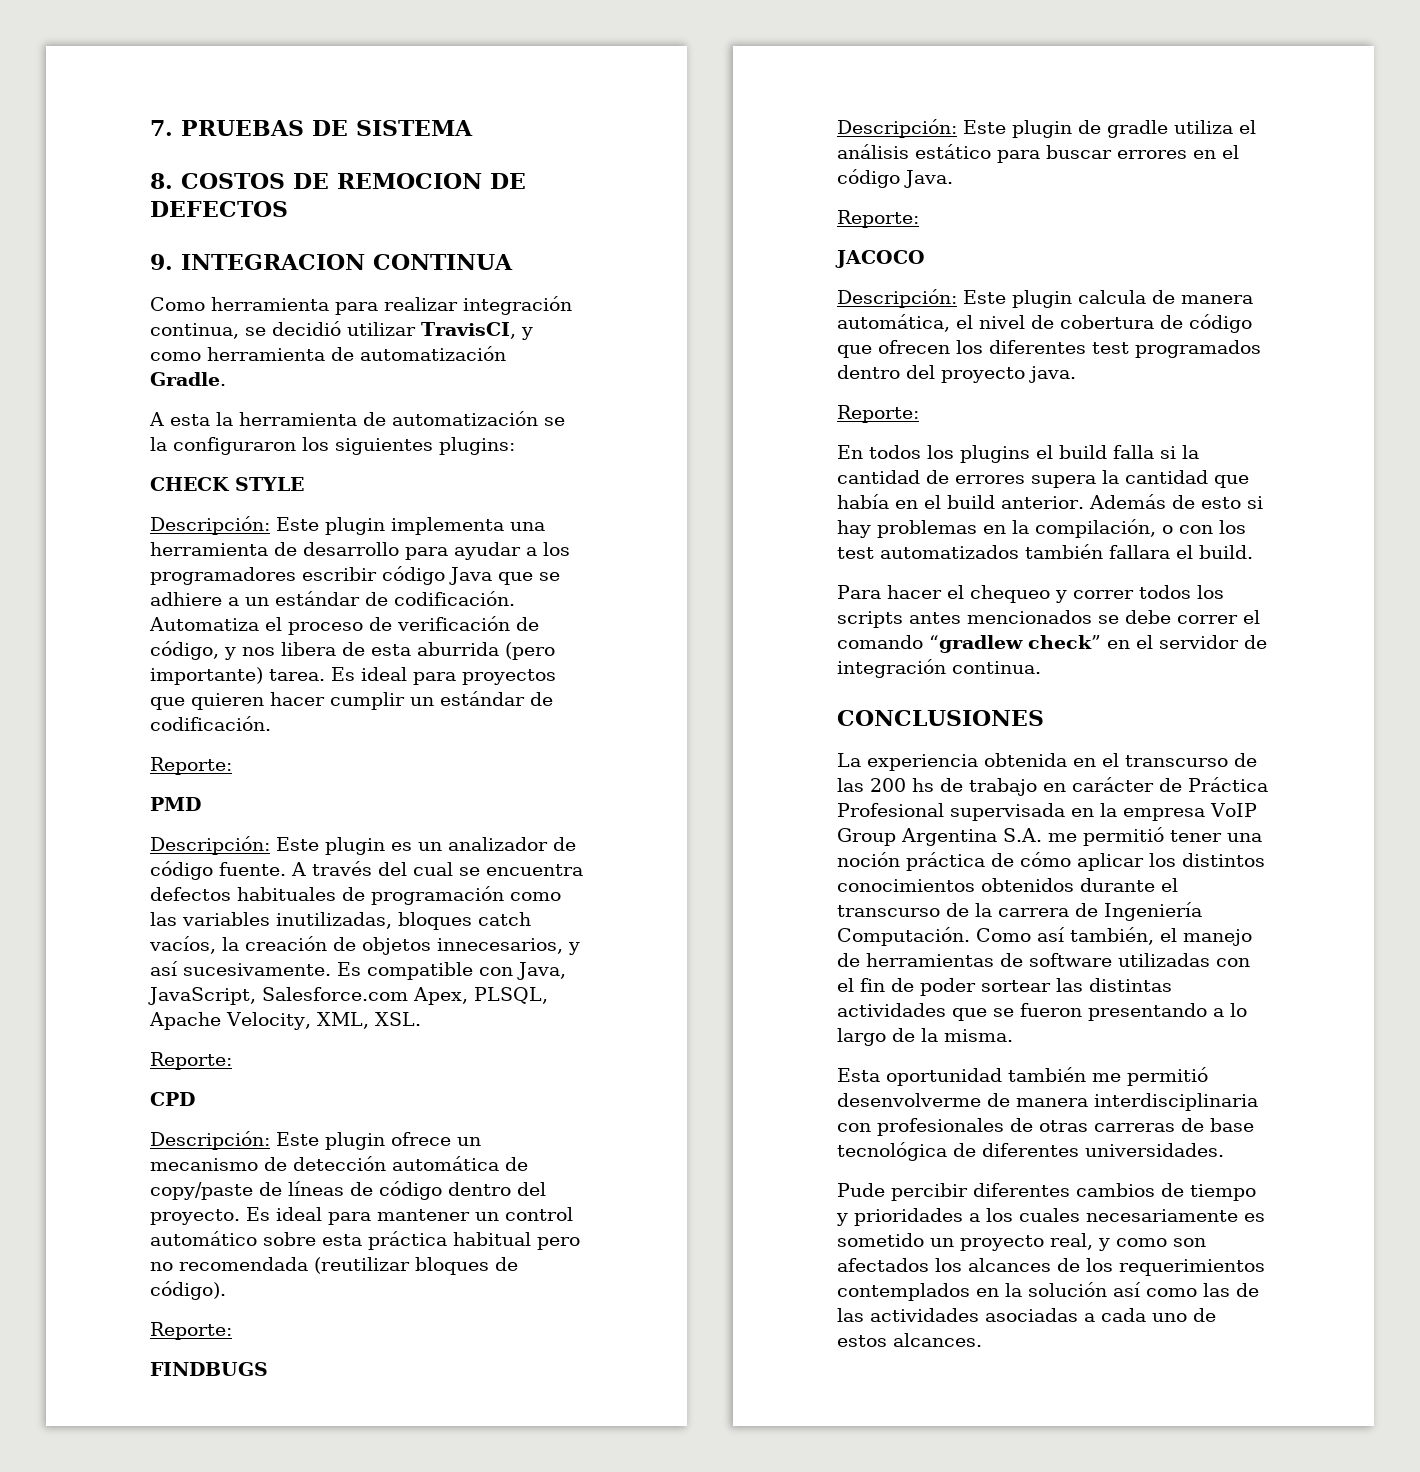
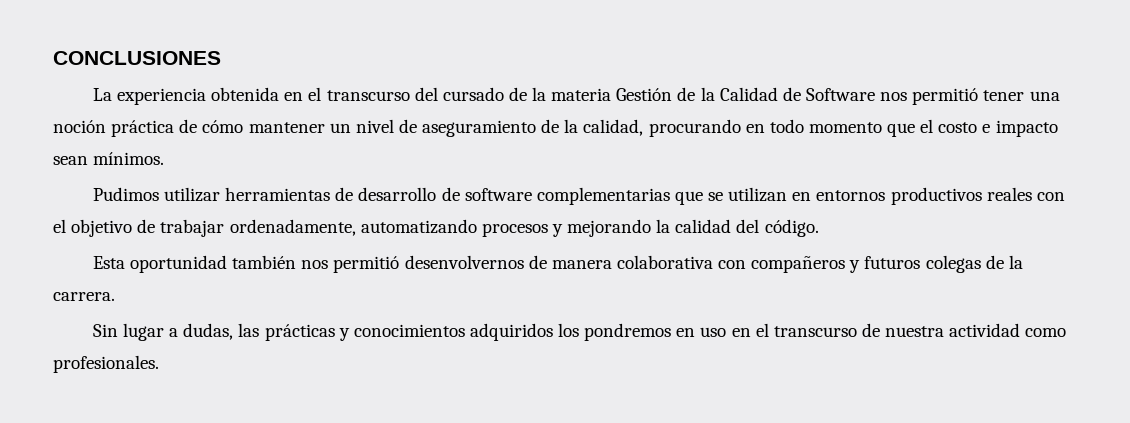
[150,120,473,136] [150,173,526,189] [150,201,288,217] [150,254,513,270] [150,296,572,315] [150,321,533,340] [150,346,506,361] [150,372,226,386] [149,411,565,426] [150,437,515,455] [150,477,304,491] [150,516,545,535] [150,542,570,560] [150,566,560,585] [150,591,515,606] [149,616,539,635] [150,641,555,660] [150,667,556,685] [150,691,553,710] [150,716,271,731] [150,757,232,775] [150,797,201,811] [150,836,576,855] [150,861,583,880] [150,886,561,905] [150,912,531,930] [149,936,580,955] [150,961,566,980] [148,987,548,1005] [149,1012,421,1030] [150,1052,232,1070] [150,1092,195,1106] [150,1131,481,1150] [150,1156,528,1171] [150,1181,546,1200] [150,1207,573,1225] [150,1231,580,1250] [150,1257,518,1275] [150,1281,226,1300] [150,1322,232,1340] [150,1362,268,1376] [837,119,1256,138] [837,144,1239,163] [837,169,953,188] [837,210,919,228] [835,250,925,268] [837,289,1253,308] [837,314,1252,333] [837,340,1261,358] [837,365,1076,383] [837,405,919,423] [837,445,1199,463] [837,470,1249,488] [837,494,1263,509] [837,519,1246,538] [837,544,1253,559] [837,585,1224,603] [837,610,1260,628] [837,635,1267,653] [837,659,1041,678] 7. PRUEBAS DE SISTEMA // 8. COSTOS DE REMOCION DE DEFECTOS // 9. INTEGRACION CONTINUA // Como herramienta para realizar integración continua, se decidió utilizar TravisCI, y como herramienta de automatización Gradle. // A esta la herramienta de automatización se la configuraron los siguientes plugins: // CHECK STYLE // Descripción: Este plugin implementa una herramienta de desarrollo para ayudar a los programadores escribir código Java que se adhiere a un estándar de codificación. Automatiza el proceso de verificación de código, y nos libera de esta aburrida (pero importante) tarea. Es ideal para proyectos que quieren hacer cumplir un estándar de codificación. // Reporte: // PMD // Descripción: Este plugin es un analizador de código fuente. A través del cual se encuentra defectos habituales de programación como las variables inutilizadas, bloques catch vacíos, la creación de objetos innecesarios, y así sucesivamente. Es compatible con Java, JavaScript, Salesforce.com Apex, PLSQL, Apache Velocity, XML, XSL. // Reporte: // CPD // Descripción: Este plugin ofrece un mecanismo de detección automática de copy/paste de líneas de código dentro del proyecto. Es ideal para mantener un control automático sobre esta práctica habitual pero no recomendada (reutilizar bloques de código). // Reporte: // FINDBUGS // Descripción: Este plugin de gradle utiliza el análisis estático para buscar errores en el código Java. // Reporte: // JACOCO // Descripción: Este plugin calcula de manera automática, el nivel de cobertura de código que ofrecen los diferentes test programados dentro del proyecto java. // Reporte: // En todos los plugins el build falla si la cantidad de errores supera la cantidad que había en el build anterior. Además de esto si hay problemas en la compilación, o con los test automatizados también fallara el build. // Para hacer el chequeo y correr todos los scripts antes mencionados se debe correr el comando “gradlew check” en el servidor de integración continua. // -> (53, 58) none
[1234,753,1257,767] [837,777,1268,796] [837,803,1257,821] [837,828,1077,846] de las 200 hs de trabajo en carácter de Práctica Profesional supervisada en la empresa VoIP Group Argentina S.A. me -> [414,87,908,101] del cursado de la materia Gestión de la Calidad de Software nos
[1077,853,1265,871] [837,878,1178,892] [837,902,1202,921] [837,927,1252,946] [837,953,1250,967] [837,978,1172,996] [837,1003,1247,1021] [837,1028,1013,1046] [837,1067,1208,1086] [837,1093,1258,1111] [837,1118,1254,1136] [837,1142,1224,1161] [837,1183,1256,1201] [836,1208,1265,1226] [837,1233,1206,1251] [837,1258,1265,1276] [837,1282,1259,1301] [837,1308,1216,1322] [837,1333,982,1347] aplicar los distintos conocimientos obtenidos durante el transcurso de la carrera de Ingeniería Computación. Como así también, el manejo de herramientas de software utilizadas con el fin de poder sortear las distintas actividades que se fueron presentando a lo largo de la misma. // Esta oportunidad también me permitió desenvolverme de manera interdisciplinaria con profesionales de otras carreras de base tecnológica de diferentes universidades. // Pude percibir diferentes cambios de tiempo y prioridades a los cuales necesariamente es sometido un proyecto real, y como son afectados los alcances de los requerimientos contemplados en la solución así como las de las actividades asociadas a cada uno de estos alcances. -> [248,119,1058,137] [53,152,165,165] [92,187,1065,205] [53,219,819,237] [92,255,1023,273] [53,292,115,301] [92,323,1067,341] [53,355,159,373] mantener un nivel de aseguramiento de la calidad, procurando en todo momento que el costo e impacto sean mínimos. // Pudimos utilizar herramientas de desarrollo de software complementarias que se utilizan en entornos productivos reales con el objetivo de trabajar ordenadamente, automatizando procesos y mejorando la calidad del código. // Esta oportunidad también nos permitió desenvolvernos de manera colaborativa con compañeros y futuros colegas de la carrera. // Sin lugar a dudas, las prácticas y conocimientos adquiridos los pondremos en uso en el transcurso de nuestra actividad como profesionales.

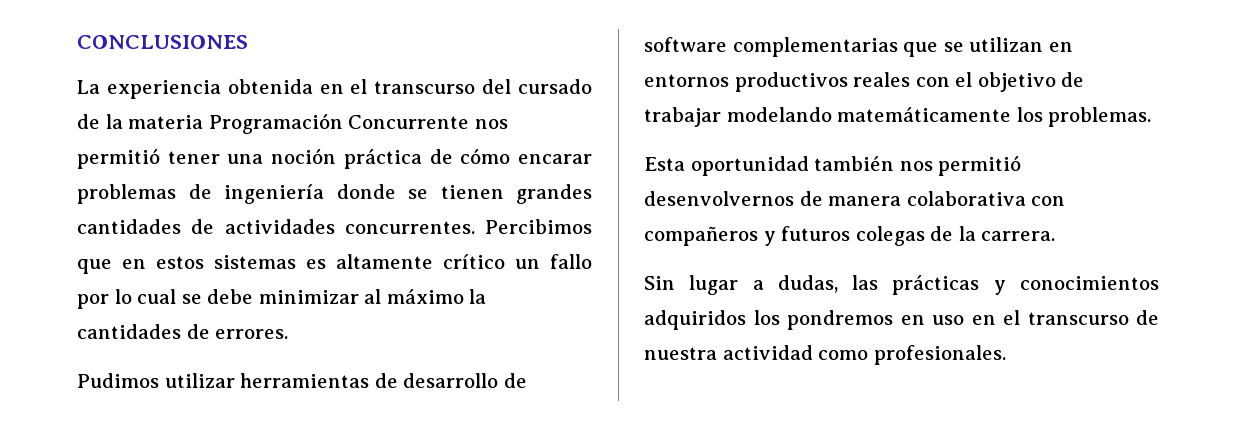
[616,87,875,101] Gestión de la Calidad de Software -> [208,113,470,134] Programación Concurrente
[248,119,1058,137] [53,152,165,165] mantener un nivel de aseguramiento de la calidad, procurando en todo momento que el costo e impacto sean mínimos. -> [518,154,592,164] [77,184,592,204] [77,219,592,234] [77,254,592,274] [77,289,487,309] [77,324,289,339] encarar problemas de ingeniería donde se tienen grandes cantidades de actividades concurrentes. Percibimos que en estos sistemas es altamente crítico un fallo por lo cual se debe minimizar al máximo la cantidades de errores.
[229,219,819,237] ordenadamente, automatizando procesos y mejorando la calidad del código. -> [726,107,1152,127] modelando matemáticamente los problemas.

